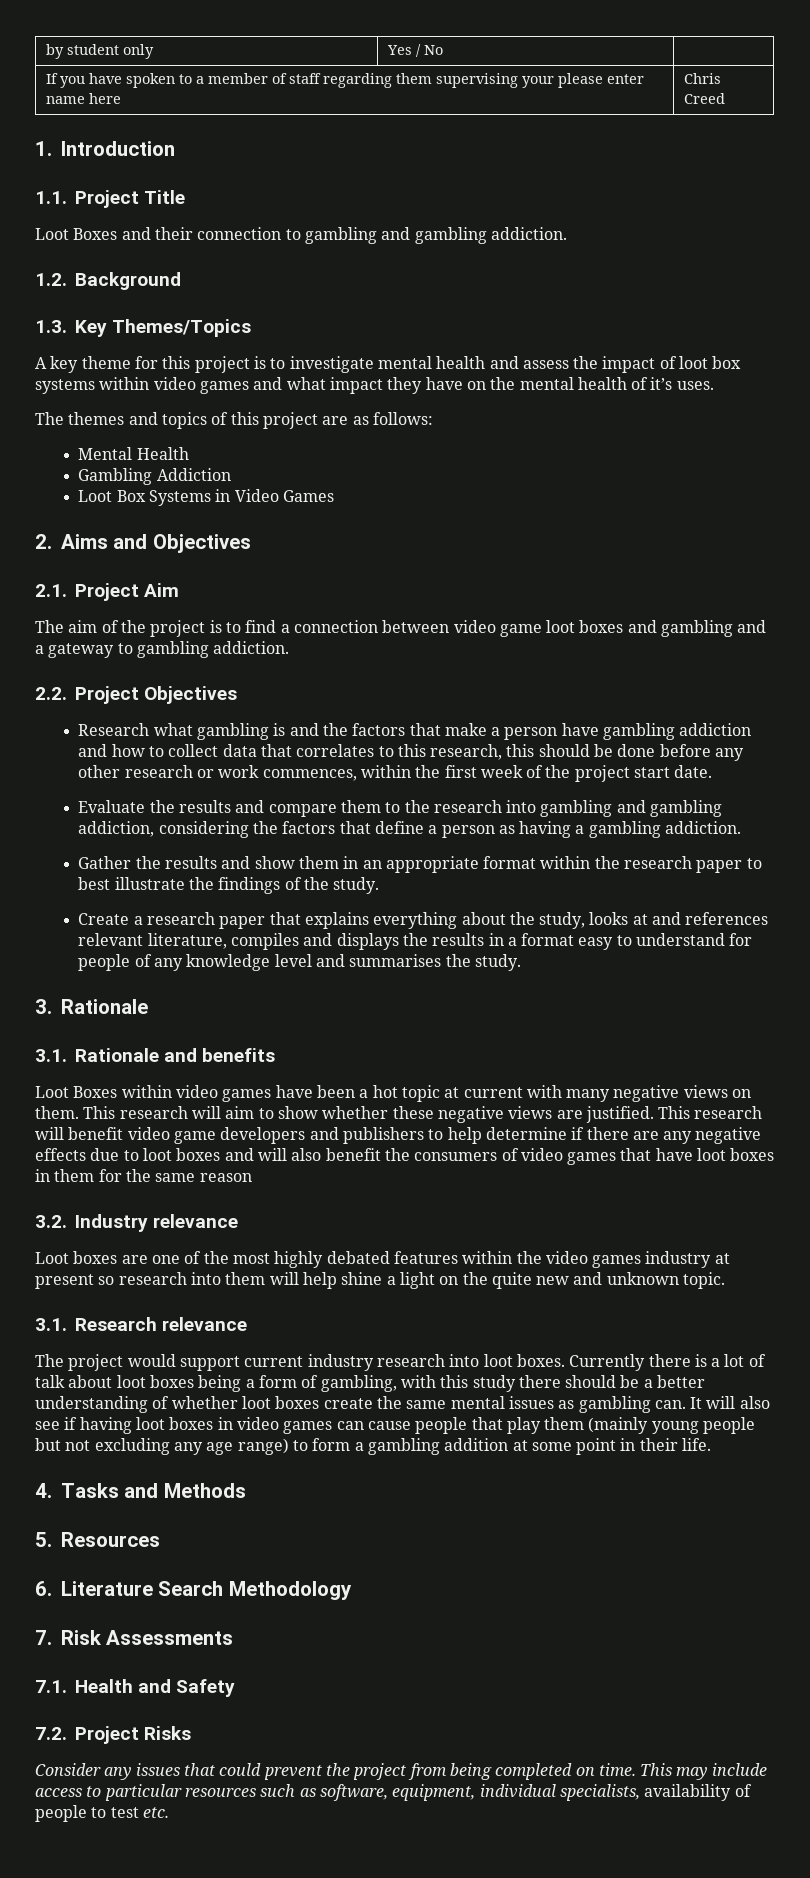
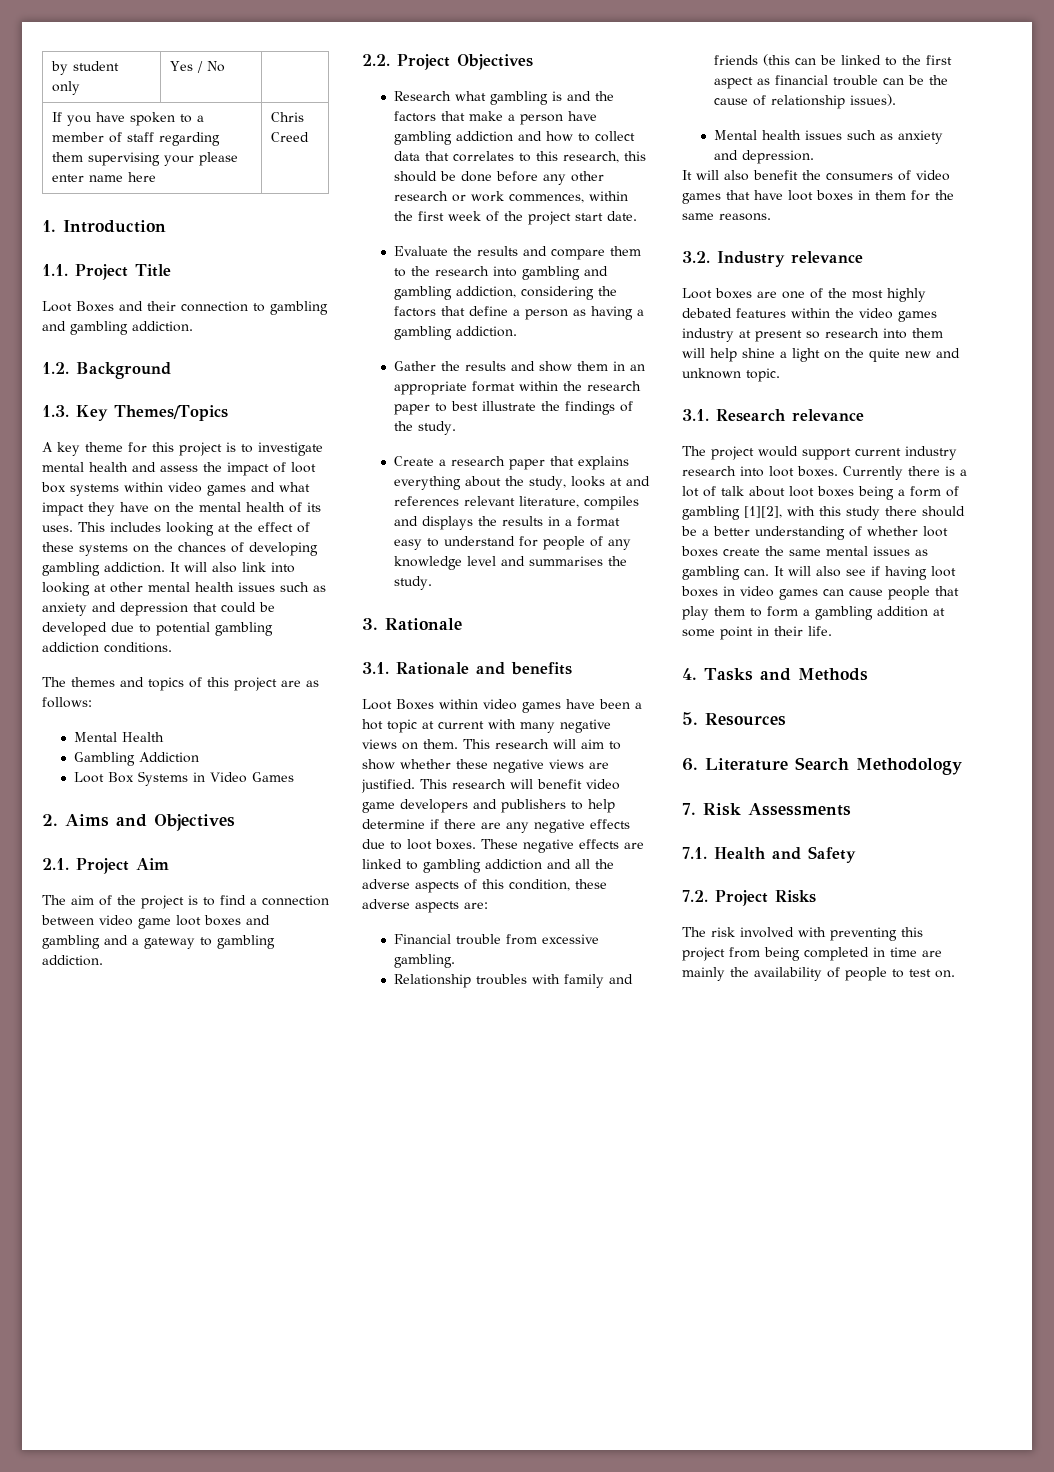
[650,377,673,390] it’s -> [307,502,321,512] its
(714, 385) none -> [78,522,310,536] [42,542,318,556] [42,562,295,576] [42,582,326,596] [42,602,275,616] [42,622,273,636] [42,642,172,653] This includes looking at the effect of these systems on the chances of developing gambling addiction. It will also link into looking at other mental health issues such as anxiety and depression that could be developed due to potential gambling addiction conditions.
[176,1148,254,1161] boxes and -> [435,839,644,853] [362,859,614,873] [362,879,607,893] [362,899,488,913] [393,934,599,945] [393,954,455,968] [393,974,633,988] [713,54,952,66] [713,75,948,89] [713,94,896,109] [713,130,943,144] [713,150,814,164] [682,170,692,180] boxes. These negative effects are linked to gambling addiction and all the adverse aspects of this condition, these adverse aspects are: // Financial trouble from excessive gambling. // Relationship troubles with family and friends (this can be linked to the first aspect as financial trouble can be the cause of relationship issues). // Mental health issues such as anxiety and depression. // It
[199,1173,252,1182] reason -> [719,213,771,221] reasons.
[320,1375,397,1392] gambling, -> [682,506,782,520] gambling [1][2],
[588,1417,756,1434] [35,1438,289,1455] (mainly young people but not excluding any age range) -> (745, 611) none
[35,1763,767,1780] [35,1784,640,1801] Consider any issues that could prevent the project from being completed on time. This may include access to particular resources such as software, equipment, individual specialists, -> [682,927,923,941] [682,947,942,961] [682,967,749,981] The risk involved with preventing this project from being completed in time are mainly the
[142,1807,169,1818] etc. -> [935,970,955,978] on.

